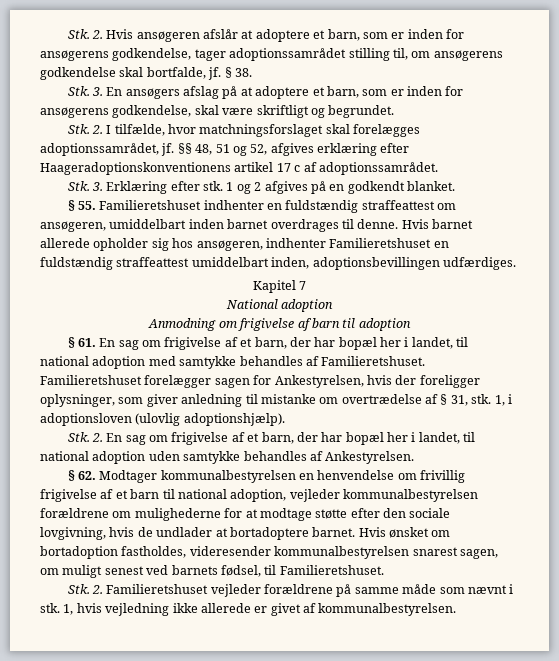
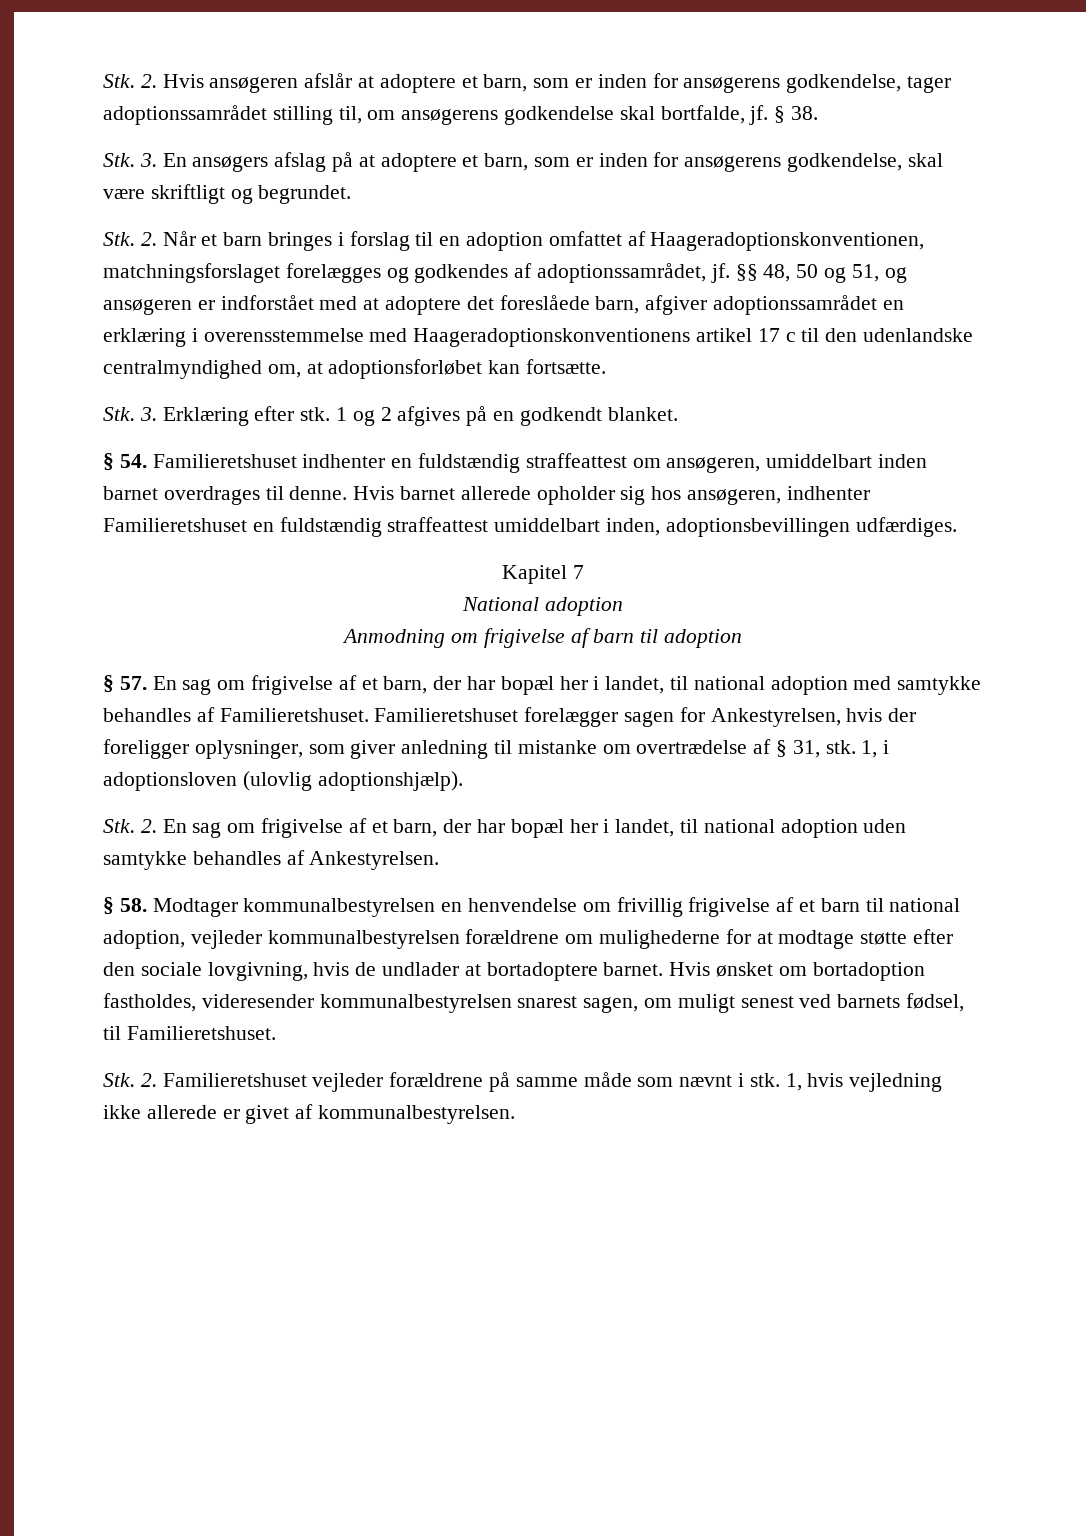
[106,124,421,137] [40,143,410,156] [40,162,438,175] I tilfælde, hvor matchningsforslaget skal forelægges adoptionssamrådet, jf. §§ 48, 51 og 52, afgives erklæring efter Haageradoptionskonventionens artikel 17 c af adoptionssamrådet. -> [162,231,925,251] [103,263,907,283] [103,295,904,315] [103,328,974,347] [103,359,607,379] Når et barn bringes i forslag til en adoption omfattet af Haageradoptionskonventionen, matchningsforslaget forelægges og godkendes af adoptionssamrådet, jf. §§ 48, 50 og 51, og ansøgeren er indforstået med at adoptere det foreslåede barn, afgiver adoptionssamrådet en erklæring i overensstemmelse med Haageradoptionskonventionens artikel 17 c til den udenlandske centralmyndighed om, at adoptionsforløbet kan fortsætte.
[77,201,96,210] 55. -> [119,454,147,468] 54.
[77,338,96,347] 61. -> [119,676,147,690] 57.
[77,471,96,480] 62. -> [119,898,147,912] 58.

